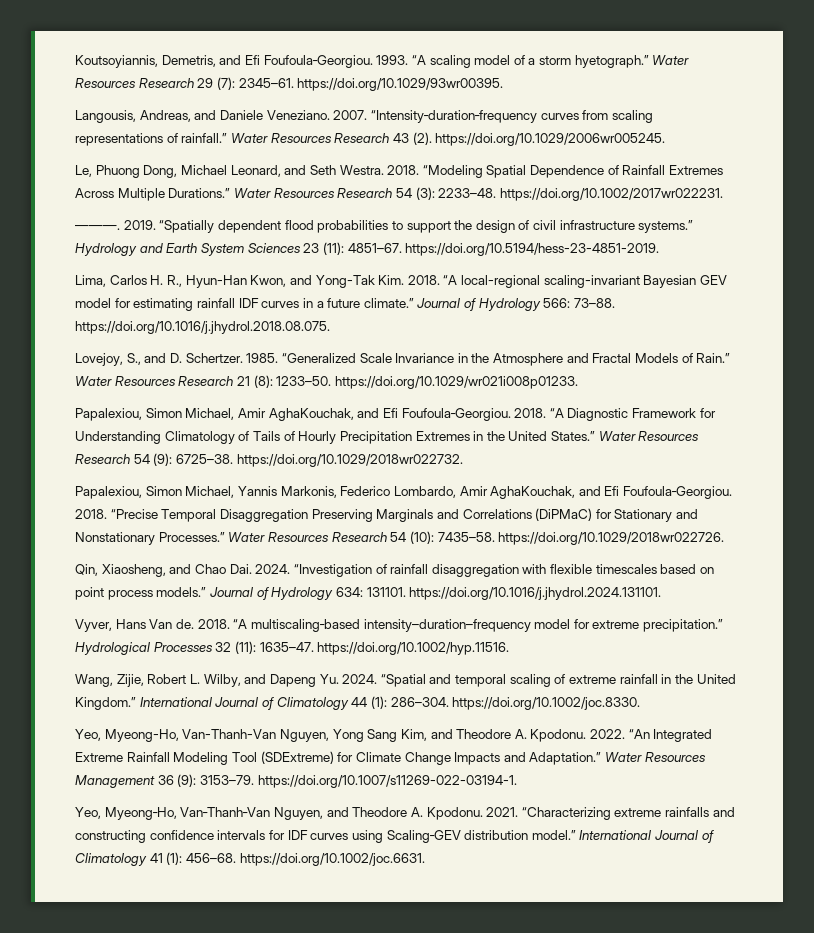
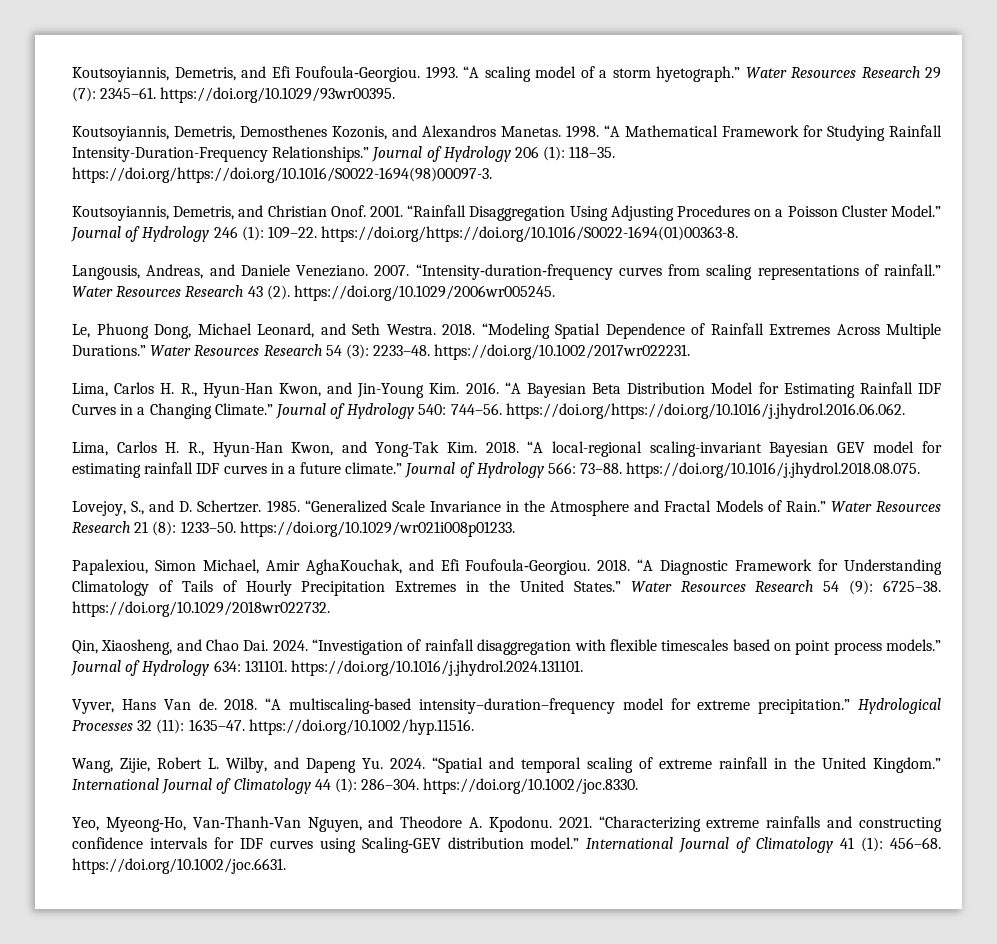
(504, 84) none -> [72,125,942,141] [72,146,616,162] [72,167,492,183] [72,205,942,221] [70,226,739,242] // Koutsoyiannis, Demetris, Demosthenes Kozonis, and Alexandros Manetas. 1998. “A Mathematical Framework for Studying Rainfall Intensity-Duration-Frequency Relationships.” Journal of Hydrology 206 (1): 118–35. https://doi.org/https://doi.org/10.1016/S0022-1694(98)00097-3. // Koutsoyiannis, Demetris, and Christian Onof. 2001. “Rainfall Disaggregation Using Adjusting Procedures on a Poisson Cluster Model.” Journal of Hydrology 246 (1): 109–22. https://doi.org/https://doi.org/10.1016/S0022-1694(01)00363-8.
[75,220,694,233] [75,242,660,256] ———. 2019. “Spatially dependent flood probabilities to support the design of civil infrastructure systems.” Hydrology and Earth System Sciences 23 (11): 4851–67. https://doi.org/10.5194/hess-23-4851-2019. -> [72,382,941,398] [72,403,905,419] Lima, Carlos H. R., Hyun-Han Kwon, and Jin-Young Kim. 2016. “A Bayesian Beta Distribution Model for Estimating Rainfall IDF Curves in a Changing Climate.” Journal of Hydrology 540: 744–56. https://doi.org/https://doi.org/10.1016/j.jhydrol.2016.06.062.
[75,486,733,499] [75,508,699,522] [75,531,725,545] // Papalexiou, Simon Michael, Yannis Markonis, Federico Lombardo, Amir AghaKouchak, and Efi Foufoula‐Georgiou. 2018. “Precise Temporal Disaggregation Preserving Marginals and Correlations (DiPMaC) for Stationary and Nonstationary Processes.” Water Resources Research 54 (10): 7435–58. https://doi.org/10.1029/2018wr022726. -> (330, 609) none
[75,729,713,742] [75,751,706,765] [75,774,517,788] // Yeo, Myeong-Ho, Van-Thanh-Van Nguyen, Yong Sang Kim, and Theodore A. Kpodonu. 2022. “An Integrated Extreme Rainfall Modeling Tool (SDExtreme) for Climate Change Impacts and Adaptation.” Water Resources Management 36 (9): 3153–79. https://doi.org/10.1007/s11269-022-03194-1. -> (639, 786) none

